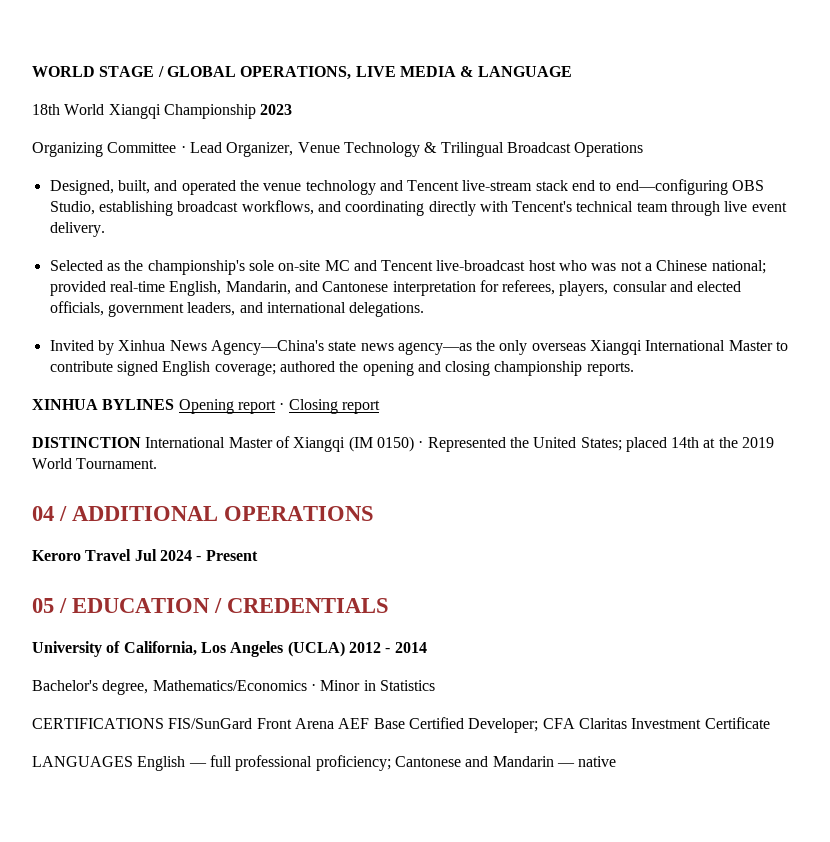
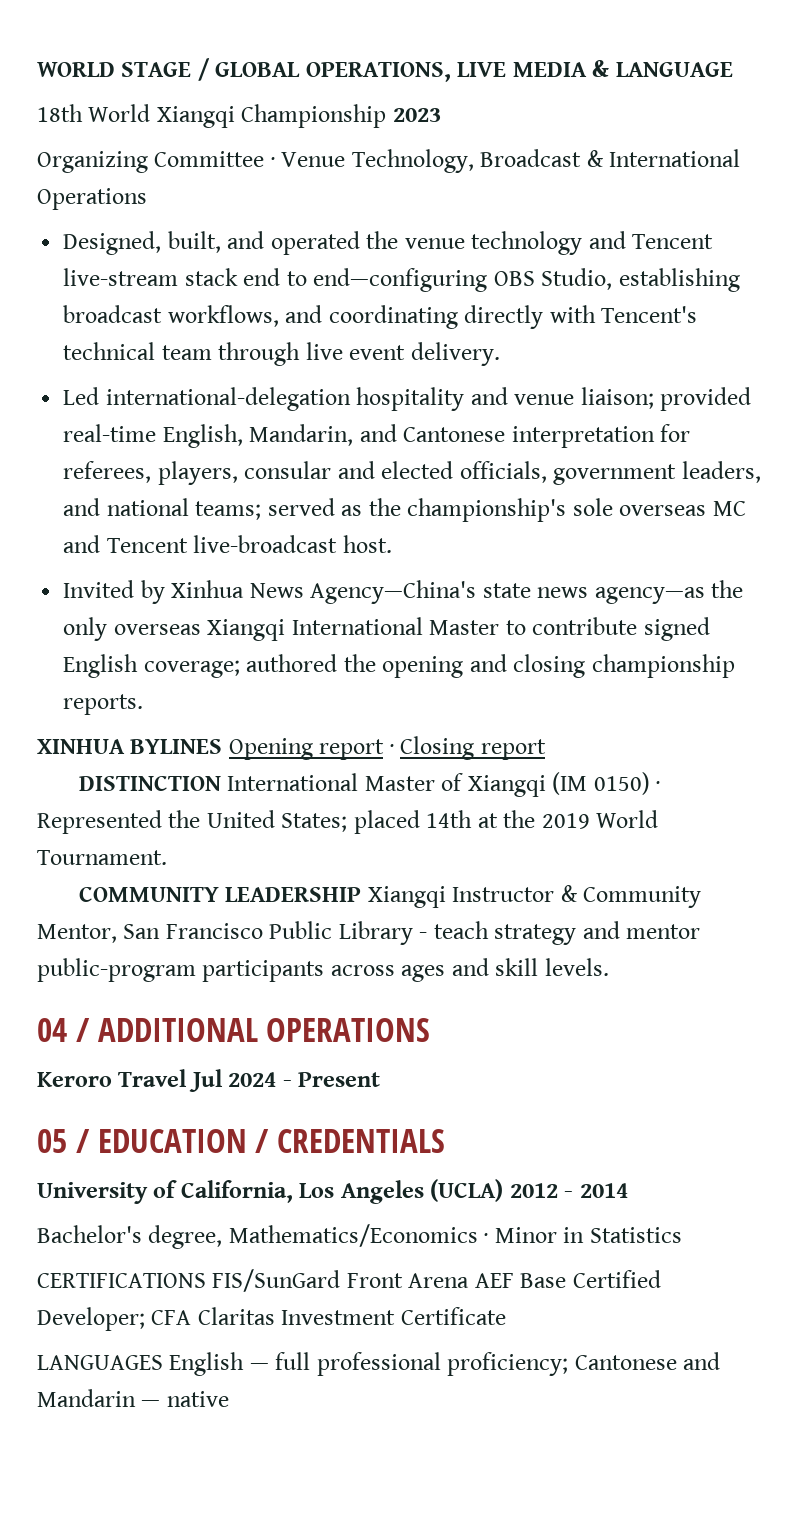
[189,142,571,157] Lead Organizer, Venue Technology & Trilingual Broadcast -> [281,149,741,173] Venue Technology, Broadcast & International
[49,260,766,275] Selected as the championship's sole on-site MC and Tencent live-broadcast host who was not a Chinese national; -> [63,387,654,411] Led international-delegation hospitality and venue liaison;
[266,302,425,317] international delegations. -> [106,498,746,522] [63,535,392,553] national teams; served as the championship's sole overseas MC and Tencent live-broadcast host.
(158, 463) none -> [79,885,702,908] [37,921,701,945] [37,958,609,982] // COMMUNITY LEADERSHIP Xiangqi Instructor & Community Mentor, San Francisco Public Library - teach strategy and mentor public-program participants across ages and skill levels.

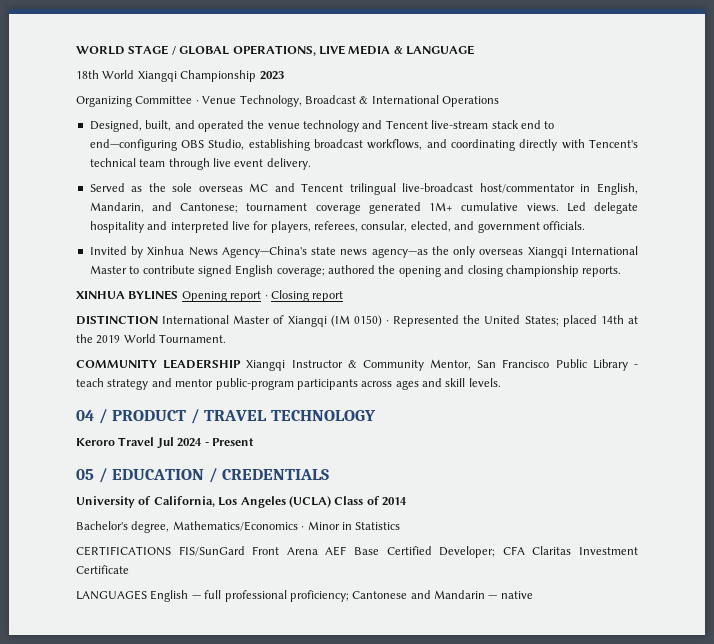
[63,387,752,411] [63,424,691,448] [63,461,761,485] [63,498,335,520] Led international-delegation hospitality and venue liaison; provided real-time English, Mandarin, and Cantonese interpretation for referees, players, consular and elected officials, government leaders, and national teams; served -> [89,183,125,192] Served
[407,498,567,522] championship's -> (166, 187) none
[193,535,392,553] live-broadcast host. -> [349,183,638,195] [89,202,639,214] [89,221,585,233] trilingual live-broadcast host/commentator in English, Mandarin, and Cantonese; tournament coverage generated 1M+ cumulative views. Led delegate hospitality and interpreted live for players, referees, consular, elected, and government officials.
[97,1018,431,1042] ADDITIONAL OPERATIONS -> [112,409,376,424] PRODUCT / TRAVEL TECHNOLOGY
[509,1183,574,1198] 2012 - -> [334,496,380,505] Class of

